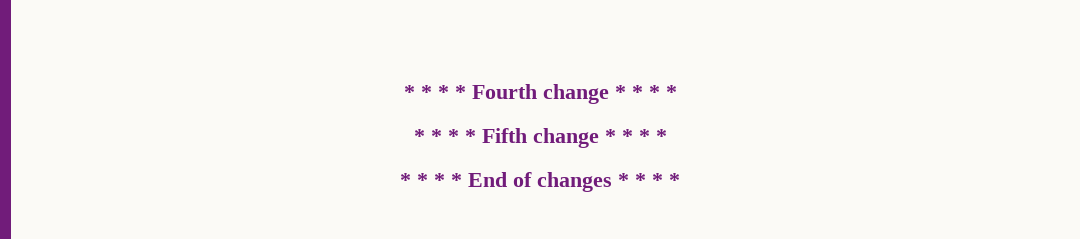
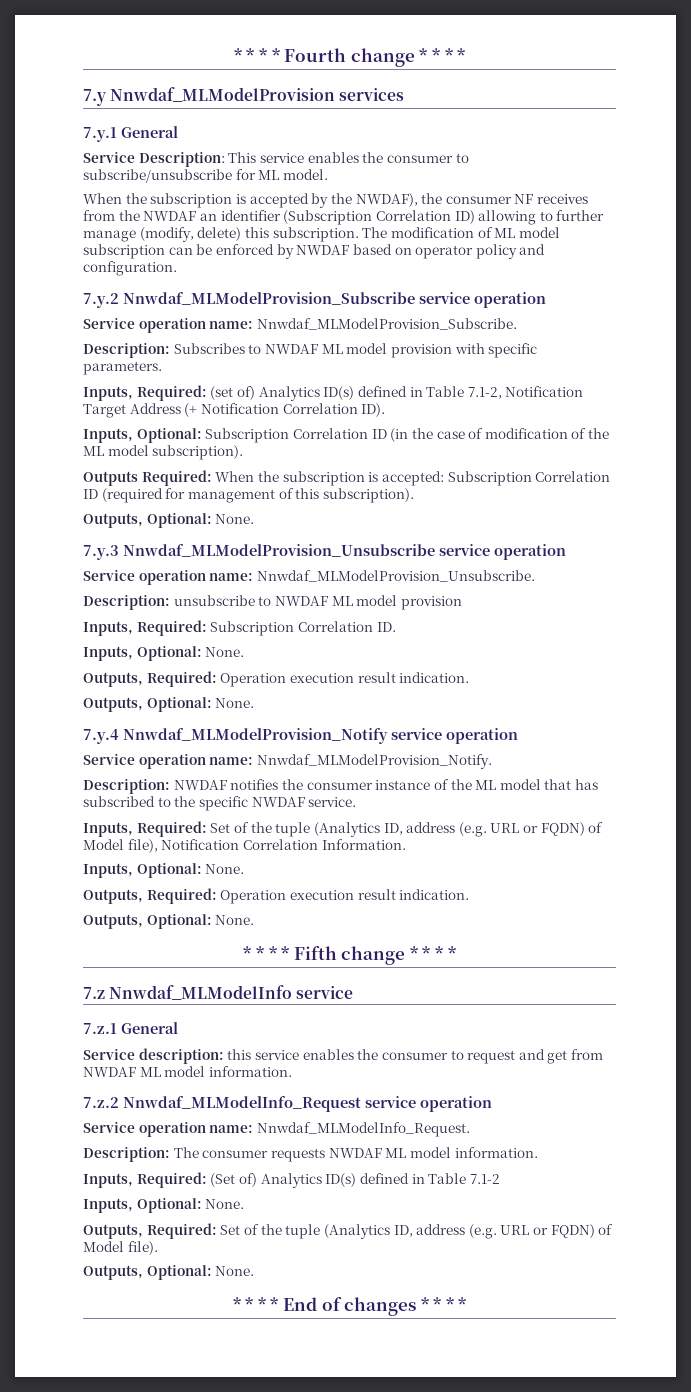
(677, 92) none -> [83,87,405,106] [83,126,178,142] [83,152,469,167] [83,169,328,183] [83,193,589,208] [83,210,605,225] [83,227,560,242] [83,244,546,259] [83,261,177,276] [83,292,546,308] [83,318,517,333] [83,343,538,358] [83,361,162,375] [83,385,584,401] [83,403,386,418] [83,428,610,443] [83,445,244,460] [83,470,611,486] [83,488,414,503] [83,513,255,528] [83,544,566,560] [83,570,535,585] [83,595,462,610] [83,620,396,636] [83,646,245,661] [83,671,470,687] [83,697,255,712] [83,728,518,744] [83,754,492,769] [83,779,599,794] [83,796,357,811] [83,821,604,837] [83,839,406,853] [83,863,245,878] [83,888,470,904] [83,914,255,929] // 7.y Nnwdaf_MLModelProvision services // 7.y.1 General // Service Description: This service enables the consumer to subscribe/unsubscribe for ML model. // When the subscription is accepted by the NWDAF), the consumer NF receives from the NWDAF an identifier (Subscription Correlation ID) allowing to further manage (modify, delete) this subscription. The modification of ML model subscription can be enforced by NWDAF based on operator policy and configuration. // 7.y.2 Nnwdaf_MLModelProvision_Subscribe service operation // Service operation name: Nnwdaf_MLModelProvision_Subscribe. // Description: Subscribes to NWDAF ML model provision with specific parameters. // Inputs, Required: (set of) Analytics ID(s) defined in Table 7.1-2, Notification Target Address (+ Notification Correlation ID). // Inputs, Optional: Subscription Correlation ID (in the case of modification of the ML model subscription). // Outputs Required: When the subscription is accepted: Subscription Correlation ID (required for management of this subscription). // Outputs, Optional: None. // 7.y.3 Nnwdaf_MLModelProvision_Unsubscribe service operation // Service operation name: Nnwdaf_MLModelProvision_Unsubscribe. // Description: unsubscribe to NWDAF ML model provision // Inputs, Required: Subscription Correlation ID. // Inputs, Optional: None. // Outputs, Required: Operation execution result indication. // Outputs, Optional: None. // 7.y.4 Nnwdaf_MLModelProvision_Notify service operation // Service operation name: Nnwdaf_MLModelProvision_Notify. // Description: NWDAF notifies the consumer instance of the ML model that has subscribed to the specific NWDAF service. // Inputs, Required: Set of the tuple (Analytics ID, address (e.g. URL or FQDN) of Model file), Notification Correlation Information. // Inputs, Optional: None. // Outputs, Required: Operation execution result indication. // Outputs, Optional: None.
(667, 136) none -> [83,985,354,1000] [83,1022,178,1034] [83,1048,604,1064] [83,1066,292,1077] [83,1096,492,1112] [83,1122,470,1137] [83,1147,538,1162] [83,1172,500,1188] [83,1198,245,1213] [83,1223,614,1239] [83,1241,158,1255] [83,1265,255,1280] // 7.z Nnwdaf_MLModelInfo service // 7.z.1 General // Service description: this service enables the consumer to request and get from NWDAF ML model information. // 7.z.2 Nnwdaf_MLModelInfo_Request service operation // Service operation name: Nnwdaf_MLModelInfo_Request. // Description: The consumer requests NWDAF ML model information. // Inputs, Required: (Set of) Analytics ID(s) defined in Table 7.1-2 // Inputs, Optional: None. // Outputs, Required: Set of the tuple (Analytics ID, address (e.g. URL or FQDN) of Model file). // Outputs, Optional: None.

